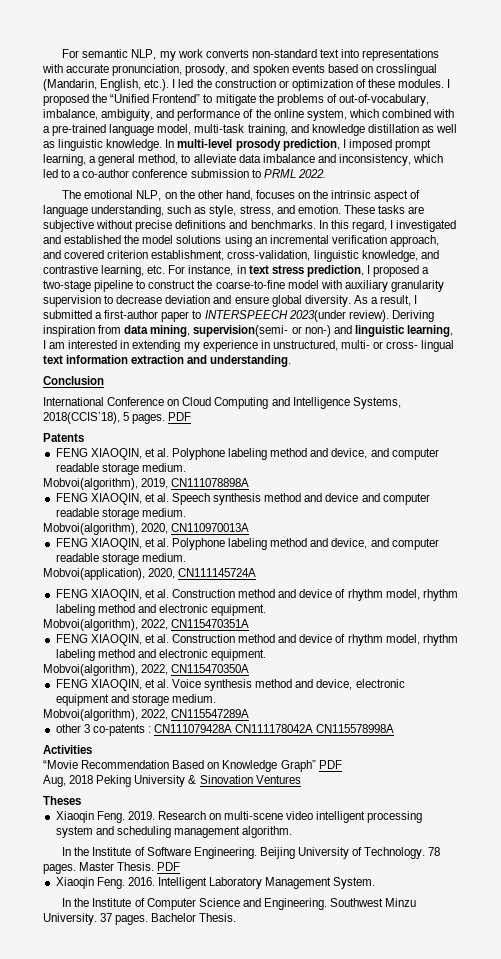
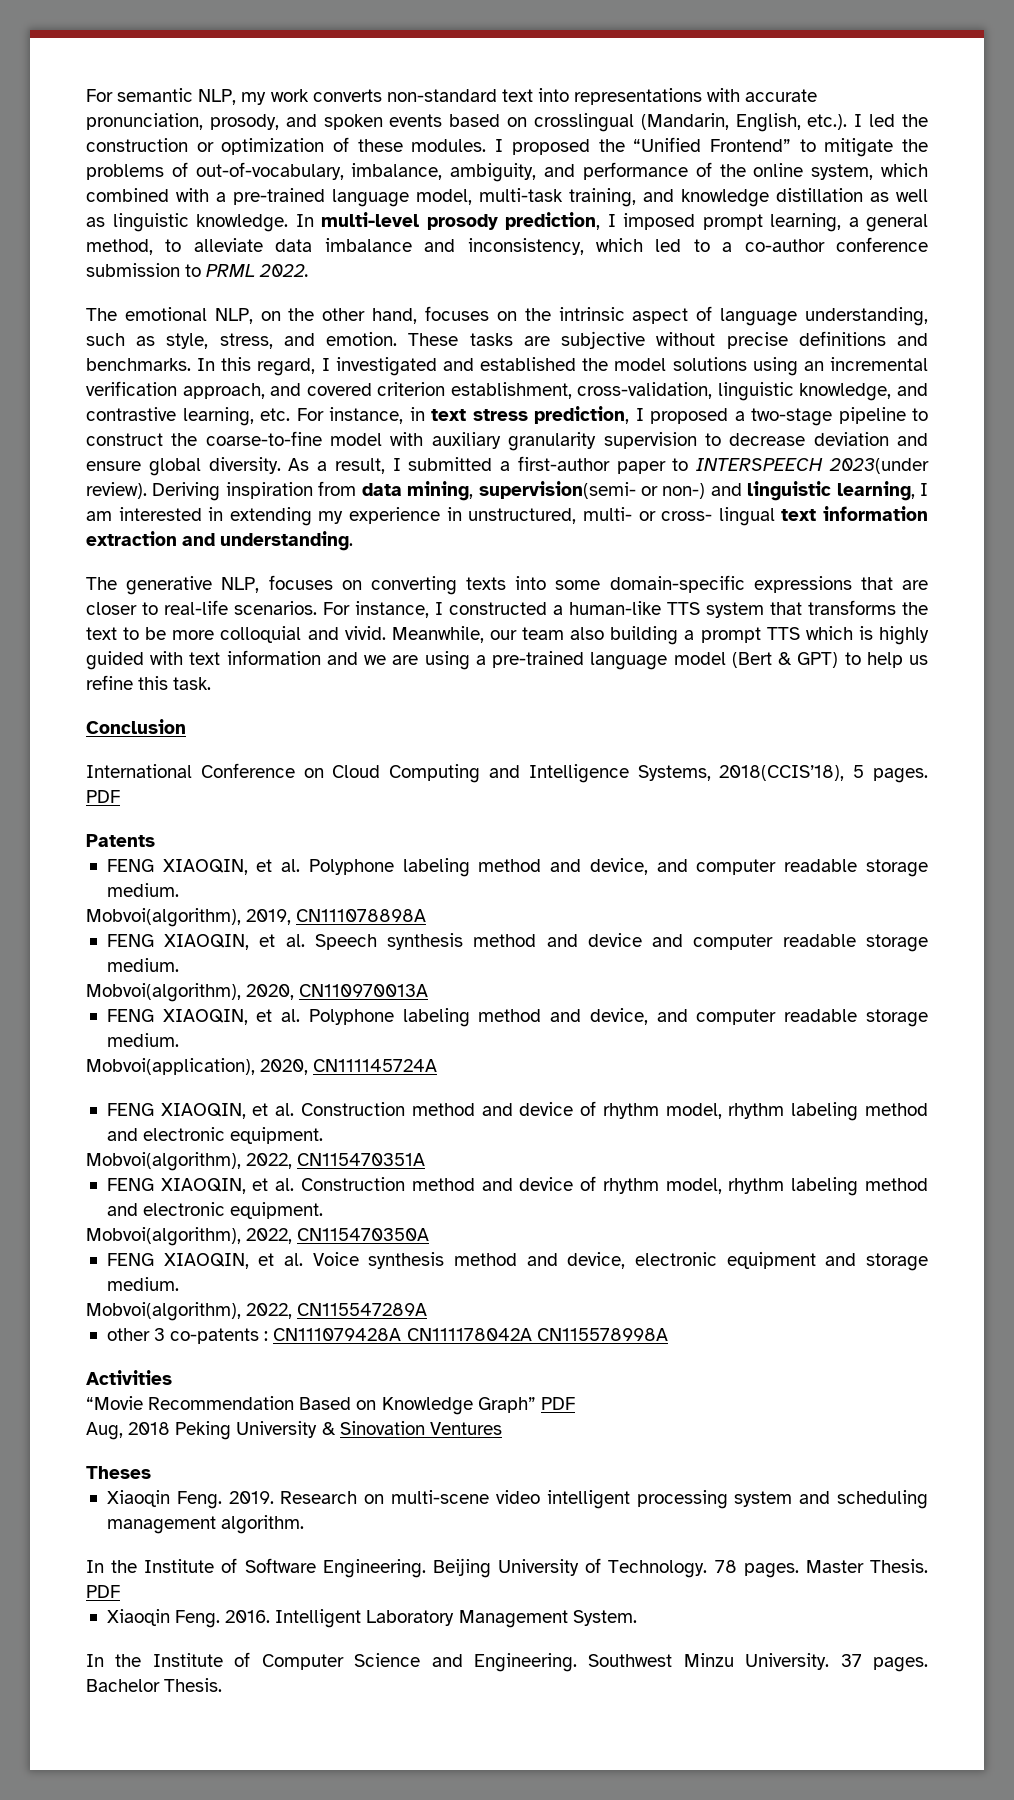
(292, 361) none -> [86,575,928,595] [86,600,928,618] [86,626,930,645] [86,650,929,670] [86,675,212,690] // The generative NLP, focuses on converting texts into some domain-specific expressions that are closer to real-life scenarios. For instance, I constructed a human-like TTS system that transforms the text to be more colloquial and vivid. Meanwhile, our team also building a prompt TTS which is highly guided with text information and we are using a pre-trained language model (Bert & GPT) to help us refine this task.

